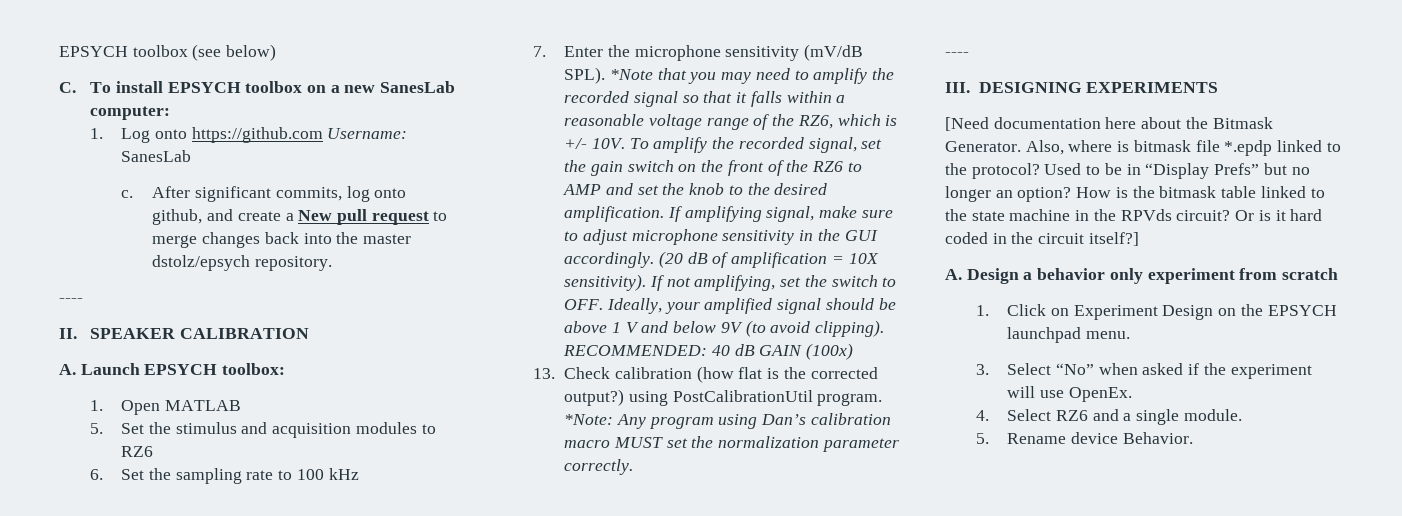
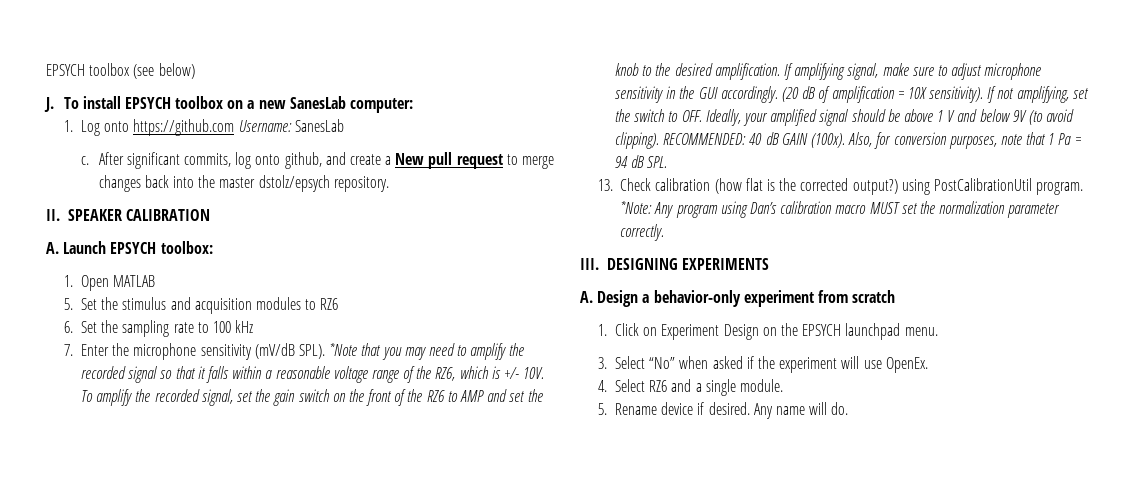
[59,82,76,93] C. -> [44,97,54,112] J.
[59,298,83,303] // ---- -> (389, 184) none
[806,343,854,360] (100x) -> [811,132,1081,149] [615,155,668,168] (100x). Also, for conversion purposes, note that 1 Pa = 94 dB SPL.
[945,52,969,57] // ---- -> (665, 232) none
[945,117,1273,131] [945,140,1341,156] [945,163,1310,179] [945,186,1325,202] [945,209,1323,221] [945,232,1139,246] // [Need documentation here about the Bitmask Generator. Also, where is bitmask file *.epdp linked to the protocol? Used to be in “Display Prefs” but no longer an option? How is the bitmask table linked to the state machine in the RPVds circuit? Or is it hard coded in the circuit itself?] -> (769, 264) none
[1037,268,1143,284] behavior only -> [653,290,741,307] behavior-only
[1122,432,1193,444] Behavior. -> [697,402,849,419] if desired. Any name will do.

